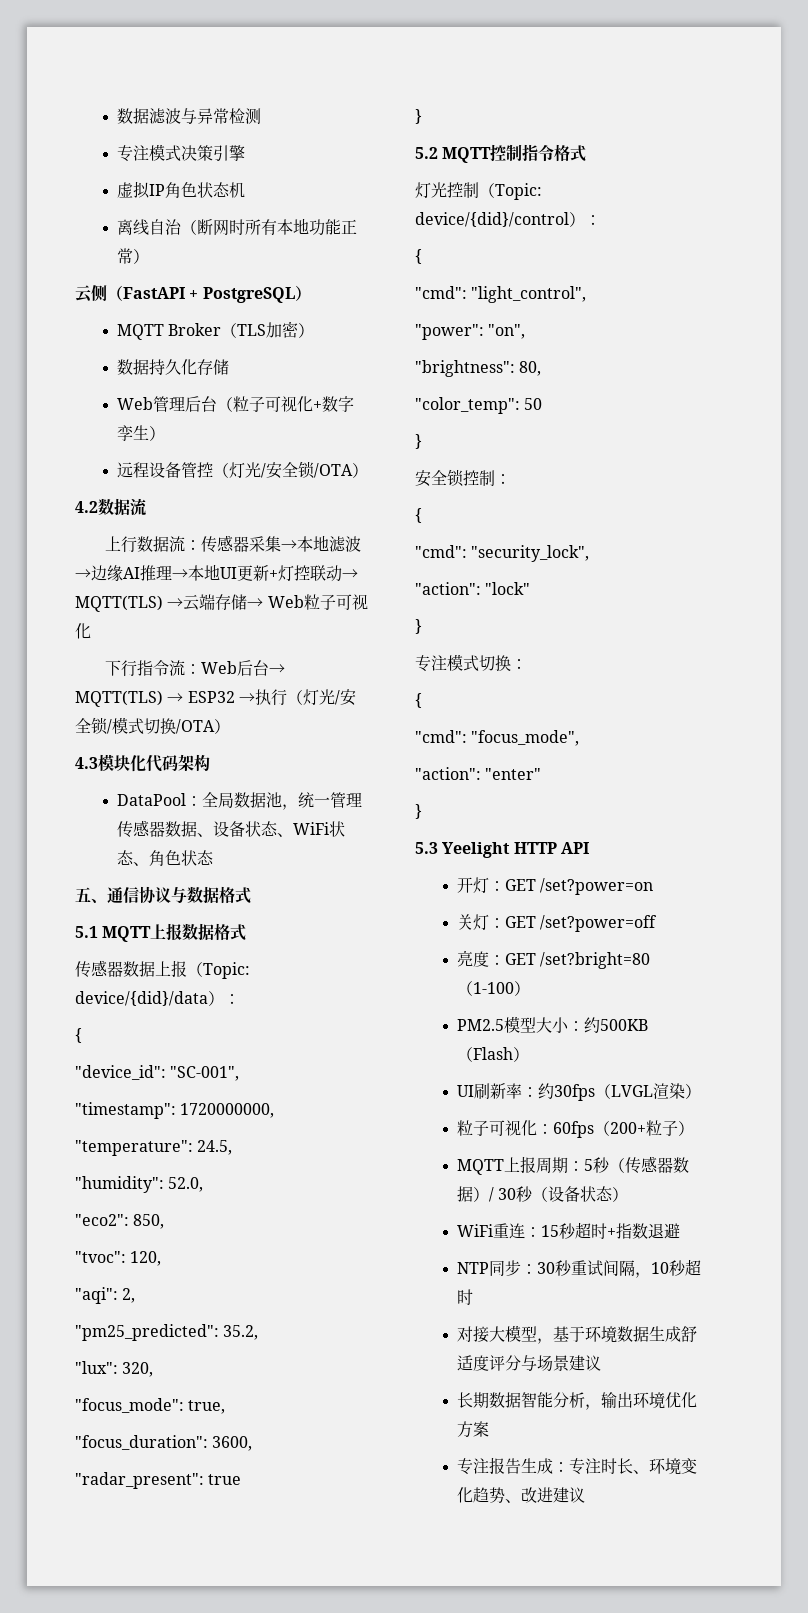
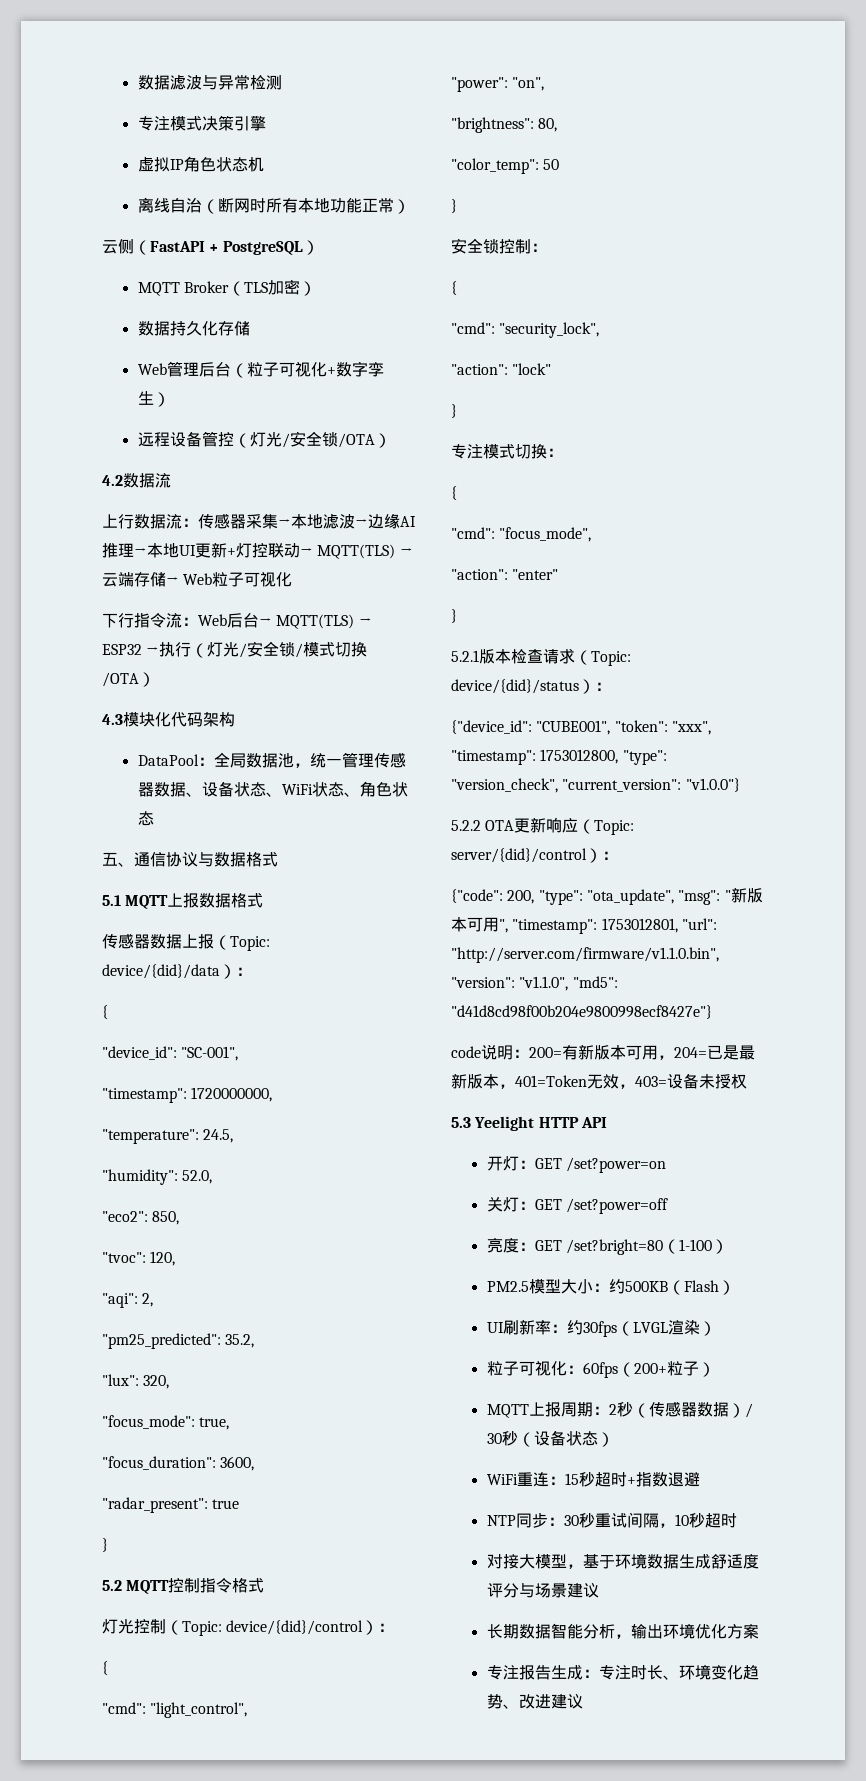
(422, 811) none -> [451,648,631,666] [451,679,611,694] [451,720,711,735] [451,749,667,765] [451,778,740,793] [451,817,635,835] [451,848,618,863] [451,887,763,905] [451,917,717,934] [451,947,719,963] [451,976,618,991] [451,1005,712,1019] [451,1044,755,1060] [451,1073,747,1089] // 5.2.1版本检查请求（Topic: device/{did}/status）： // {"device_id": "CUBE001", "token": "xxx", "timestamp": 1753012800, "type": "version_check", "current_version": "v1.0.0"} // 5.2.2 OTA更新响应（Topic: server/{did}/control）： // {"code": 200, "type": "ota_update", "msg": "新版本可用", "timestamp": 1753012801, "url": "http://server.com/firmware/v1.1.0.bin", "version": "v1.1.0", "md5": "d41d8cd98f00b204e9800998ecf8427e"} // code说明：200=有新版本可用，204=已是最新版本，401=Token无效，403=设备未授权
[583,1159,593,1171] 5 -> [608,1404,617,1415] 2

